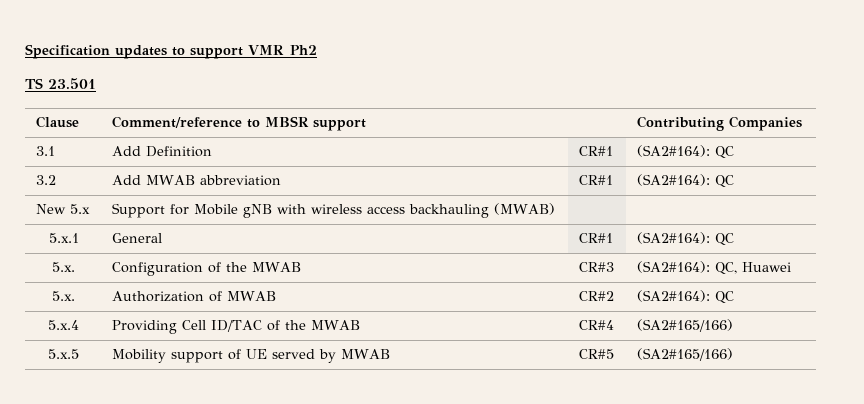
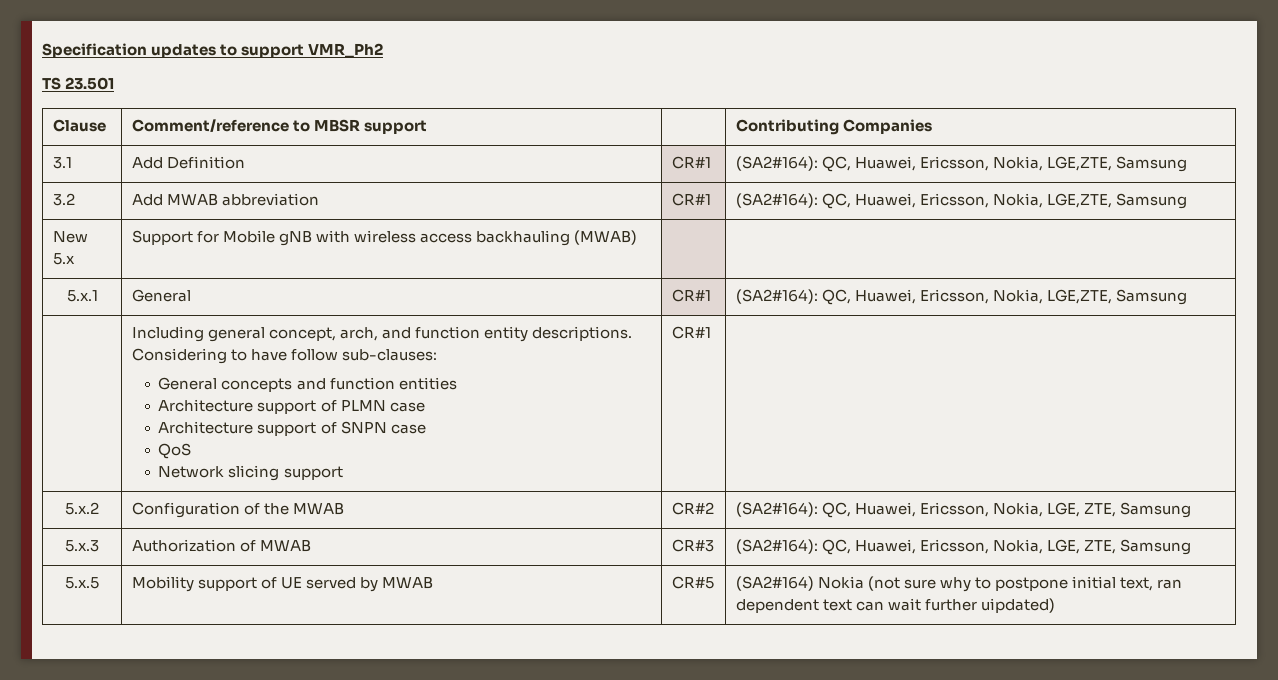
[715,146,735,159] QC -> [821,156,1188,172] QC, Huawei, Ericsson, Nokia, LGE,ZTE, Samsung
[715,175,735,188] QC -> [821,193,1188,209] QC, Huawei, Ericsson, Nokia, LGE,ZTE, Samsung
[715,233,735,246] [52,262,75,272] QC // 5.x. -> [821,289,1188,305] [131,326,633,342] [131,348,437,364] [158,377,457,392] [158,399,425,414] [158,421,426,436] [158,443,192,459] [158,465,343,481] [671,326,711,339] [65,502,99,515] QC, Huawei, Ericsson, Nokia, LGE,ZTE, Samsung // | Including general concept, arch, and function entity descriptions. Considering to have follow sub-clauses: // General concepts and function entities // Architecture support of PLMN case // Architecture support of SNPN case // QoS // Network slicing support | CR#1 | // 5.x.2
[579,262,615,272] [637,261,792,275] [52,291,75,301] CR#3 | (SA2#164): QC, Huawei // 5.x. -> [671,502,714,515] [735,502,1192,518] [65,540,99,552] CR#2 | (SA2#164): QC, Huawei, Ericsson, Nokia, LGE, ZTE, Samsung // 5.x.3
[579,291,615,301] [637,290,735,304] [48,320,79,330] [112,320,361,334] [579,320,615,330] [637,319,734,332] CR#2 | (SA2#164): QC // 5.x.4 | Providing Cell ID/TAC of the MWAB | CR#4 | (SA2#165/166) -> [671,539,714,552] [735,539,1192,555] CR#3 | (SA2#164): QC, Huawei, Ericsson, Nokia, LGE, ZTE, Samsung
[637,348,734,361] (SA2#165/166) -> [735,576,1183,592] [735,598,1055,613] (SA2#164) Nokia (not sure why to postpone initial text, ran dependent text can wait further uipdated)

